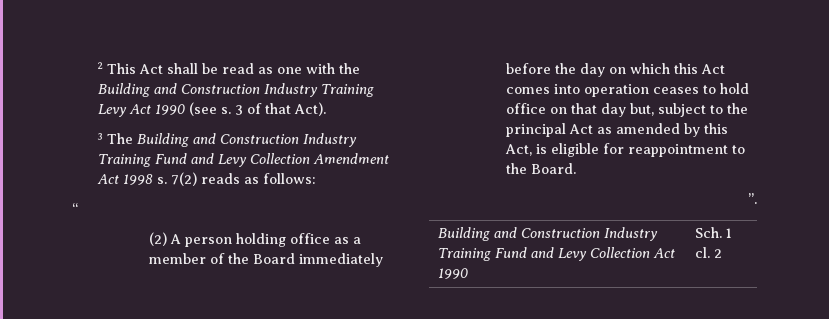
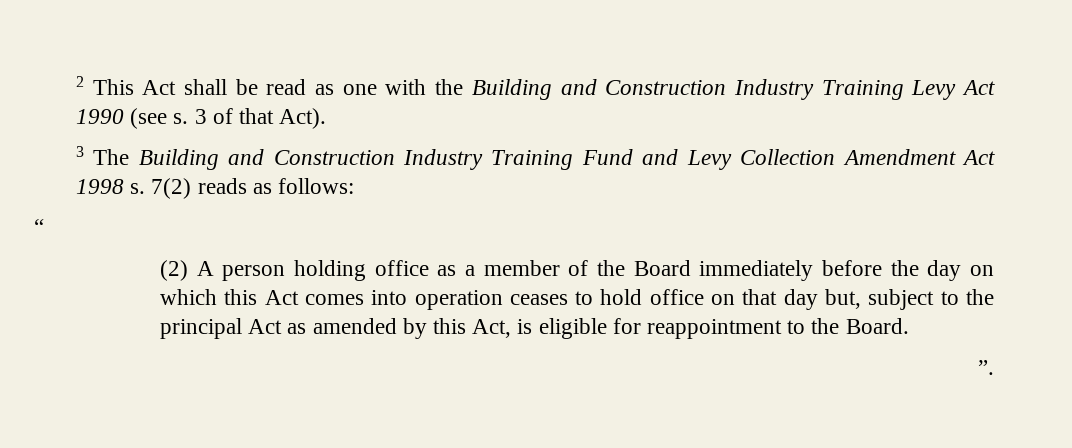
[437,227,658,241] [437,247,675,261] [437,268,468,279] [694,227,732,238] [694,247,722,258] // Building and Construction Industry Training Fund and Levy Collection Act 1990 | Sch. 1 cl. 2 -> (994, 367) none

